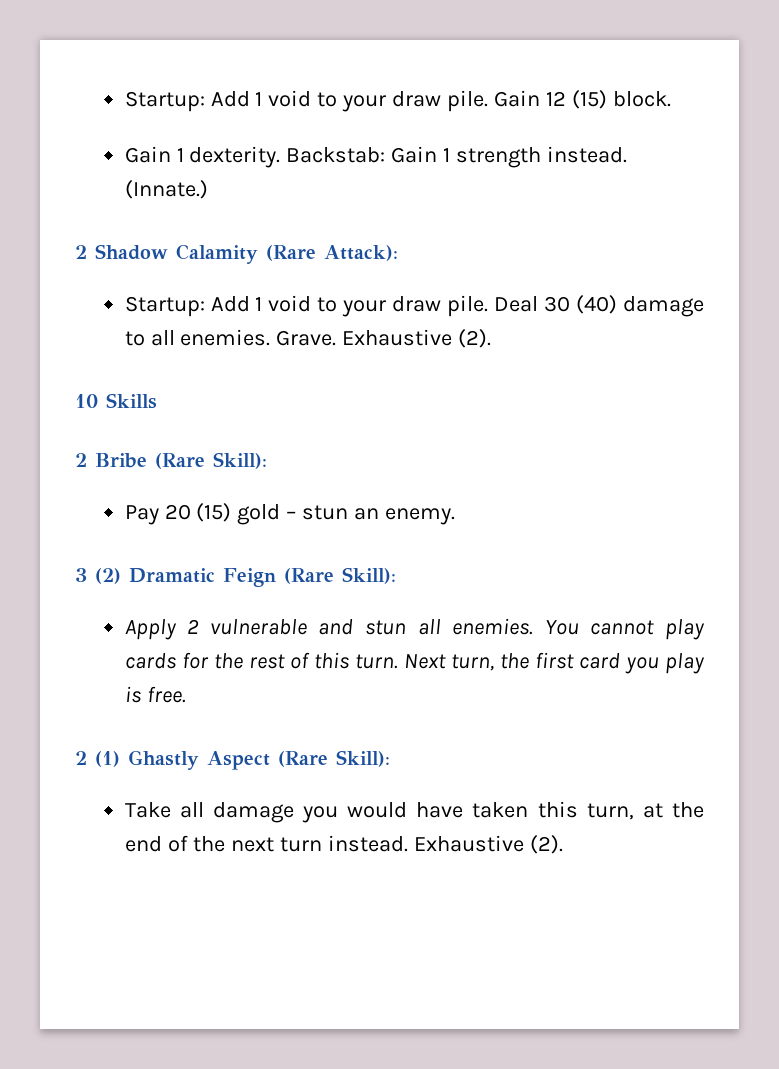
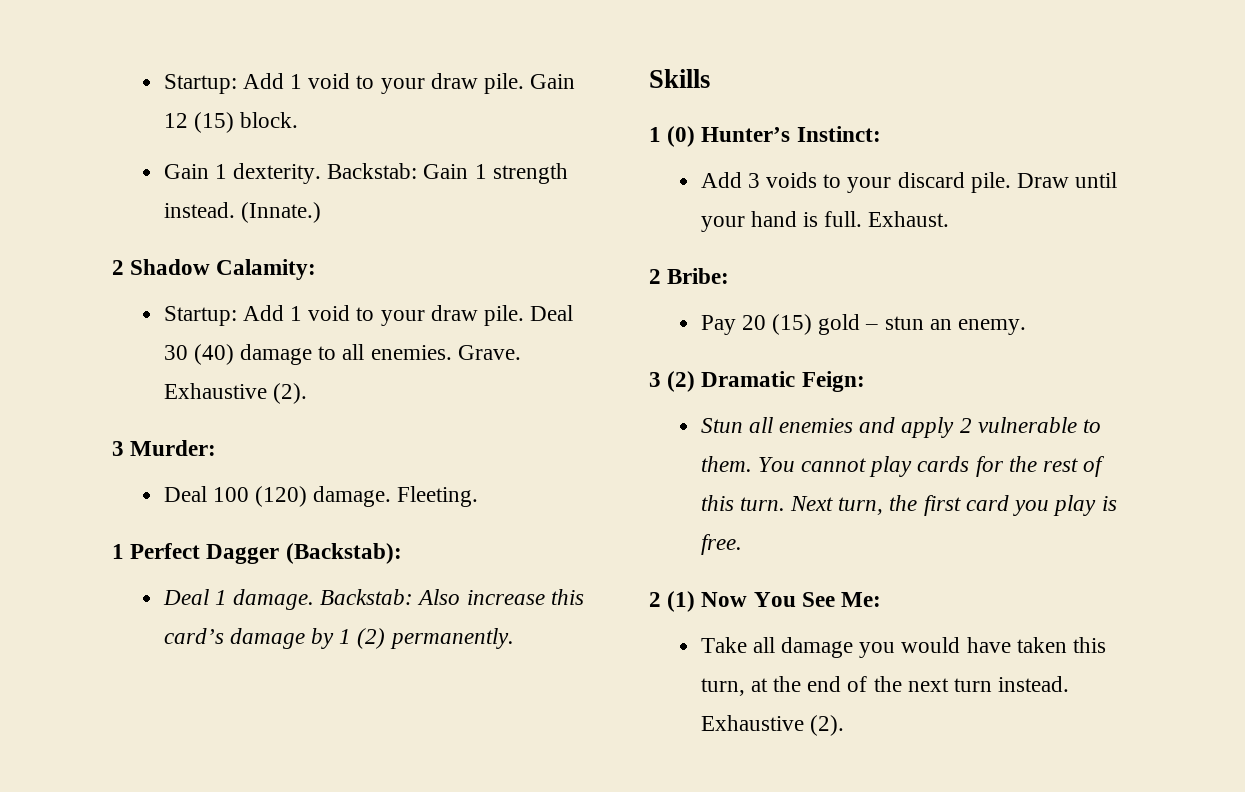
[176,244,398,264] Calamity (Rare Attack): -> [216,259,317,280] Calamity:
[75,393,157,409] [75,452,267,469] 10 Skills // 2 Bribe (Rare Skill): -> [112,440,217,456] [163,486,479,507] [112,543,402,564] [162,589,584,610] [163,628,514,649] [649,69,710,88] [649,126,881,147] [700,172,1118,193] [700,211,950,232] [649,268,730,284] 3 Murder: // Deal 100 (120) damage. Fleeting. // 1 Perfect Dagger (Backstab): // Deal 1 damage. Backstab: Also increase this card’s damage by 1 (2) permanently. // Skills // 1 (0) Hunter’s Instinct: // Add 3 voids to your discard pile. Draw until your hand is full. Exhaust. // 2 Bribe:
[223,567,396,587] [124,618,534,640] Feign (Rare Skill): // Apply 2 vulnerable and stun all enemies. -> [801,371,865,392] [700,417,1102,438] [700,456,752,472] Feign: // Stun all enemies and apply 2 vulnerable to them.
[128,750,390,770] Ghastly Aspect (Rare Skill): -> [701,592,882,607] Now You See Me:

